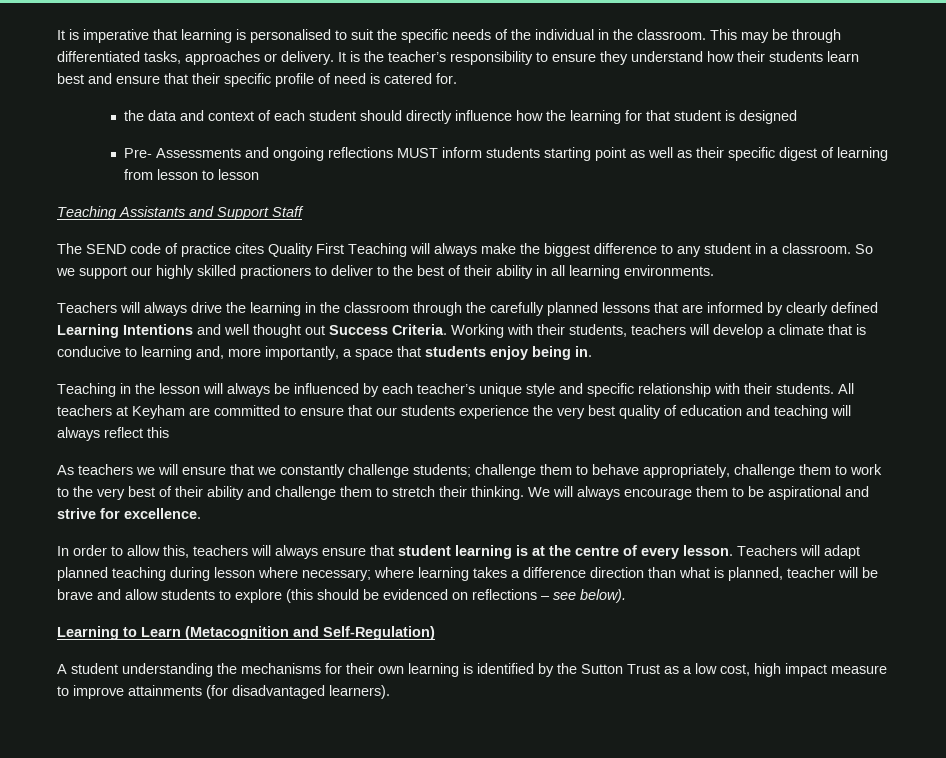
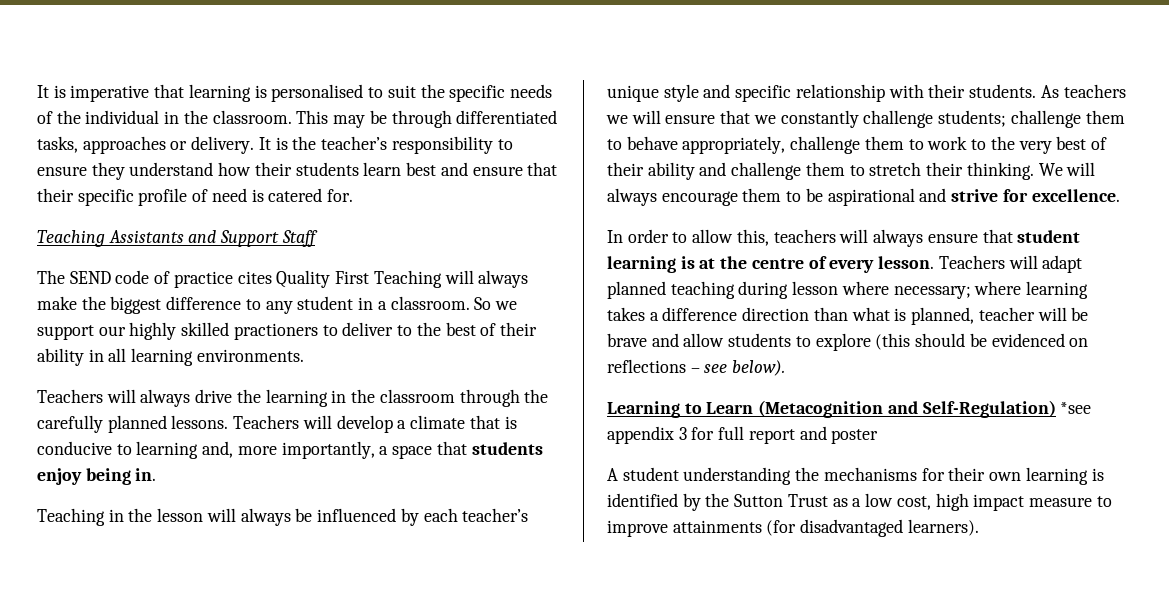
[124,110,798,124] [124,147,889,161] [124,169,260,180] // the data and context of each student should directly influence how the learning for that student is designed // Pre- Assessments and ongoing reflections MUST inform students starting point as well as their specific digest of learning from lesson to lesson -> (354, 195) none
[602,302,878,316] [57,324,686,338] lessons that are informed by clearly defined Learning Intentions and well thought out Success Criteria. Working with their students, teachers -> [171,415,300,429] lessons. Teachers
[838,383,854,394] [57,405,851,419] [57,427,169,441] All teachers at Keyham are committed to ensure that our students experience the very best quality of education and teaching will always reflect this // -> (1037, 91) none
(435, 633) none -> [1060,402,1092,414] [607,426,879,444] *see appendix 3 for full report and poster

